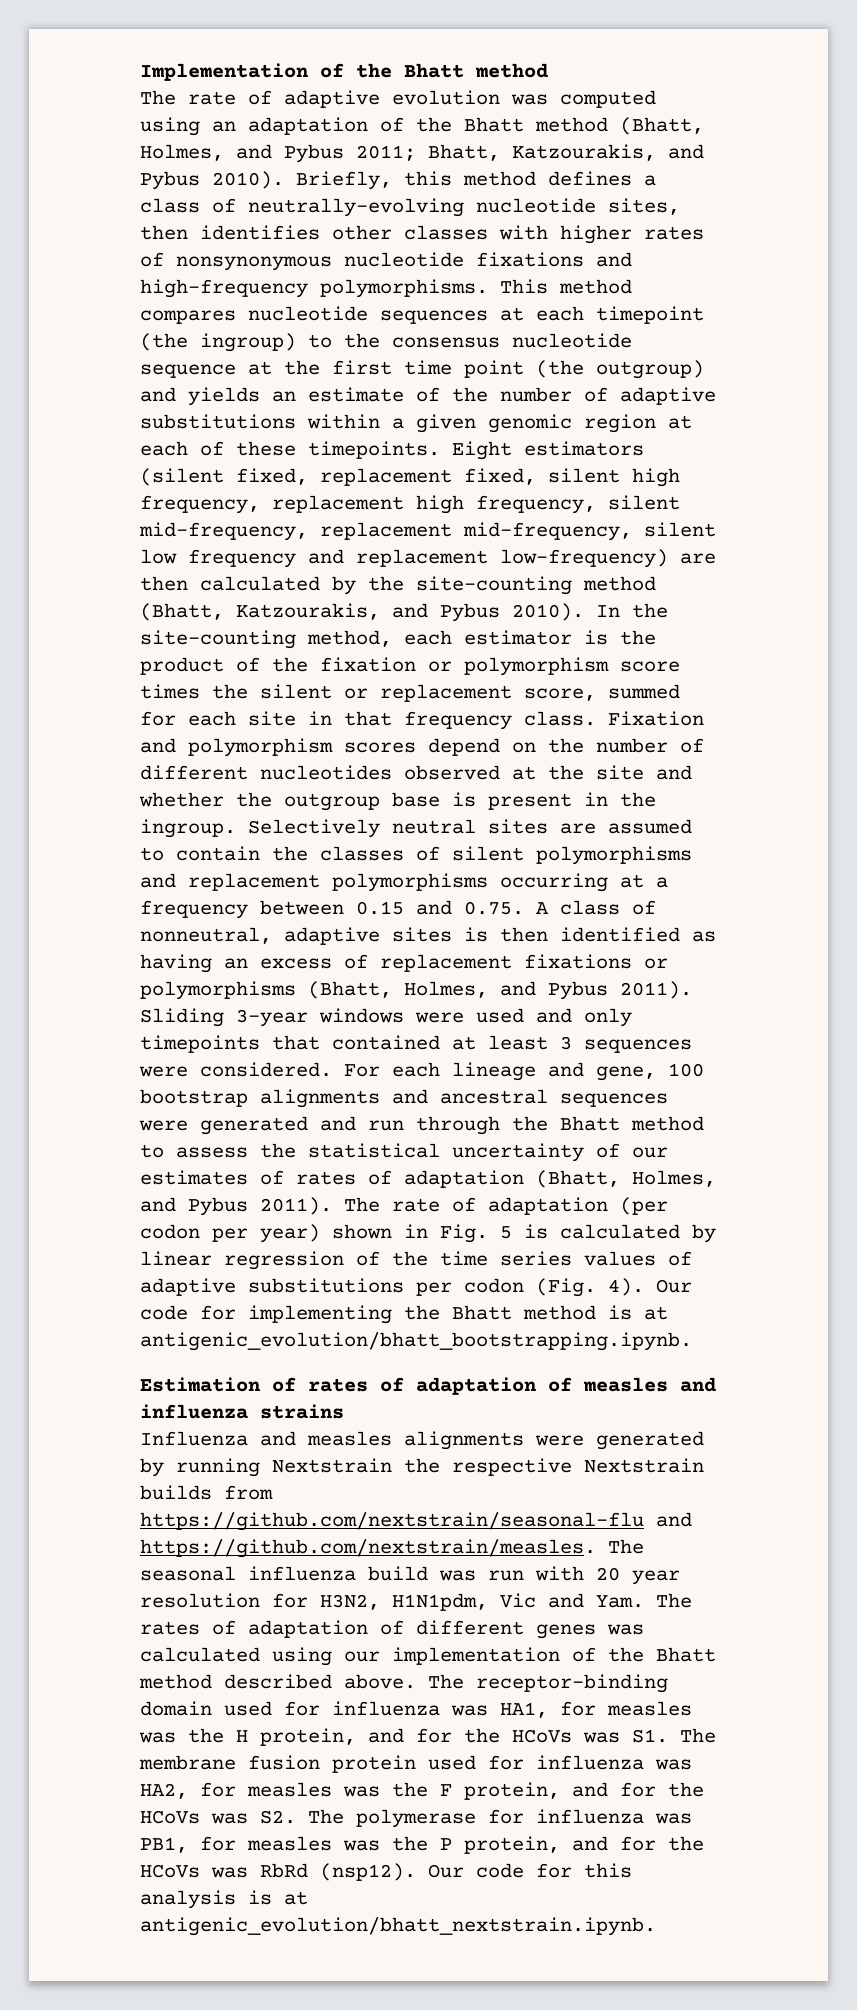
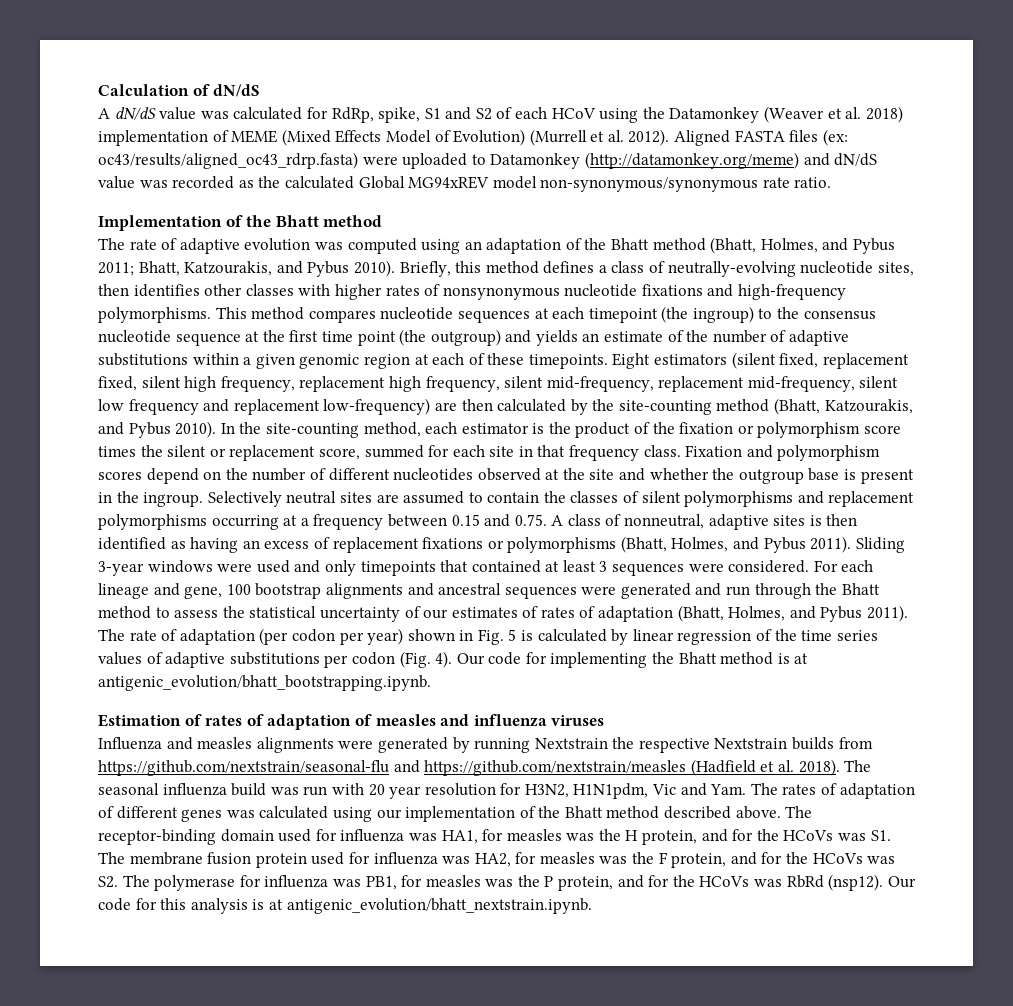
(140, 72) none -> [98,84,261,97] [98,106,903,123] [98,129,848,146] [98,152,878,169] [98,176,832,192] Calculation of dN/dS // A dN/dS value was calculated for RdRp, spike, S1 and S2 of each HCoV using the Datamonkey (Weaver et al. 2018) implementation of MEME (Mixed Effects Model of Evolution) (Murrell et al. 2012). Aligned FASTA files (ex: oc43/results/aligned_oc43_rdrp.fasta) were uploaded to Datamonkey (http://datamonkey.org/meme) and dN/dS value was recorded as the calculated Global MG94xREV model non-synonymous/synonymous rate ratio. //
[260,1404,344,1419] strains -> [551,715,605,726] viruses
[140,1539,596,1558] https://github.com/nextstrain/measles. -> [424,759,840,776] https://github.com/nextstrain/measles (Hadfield et al. 2018).

